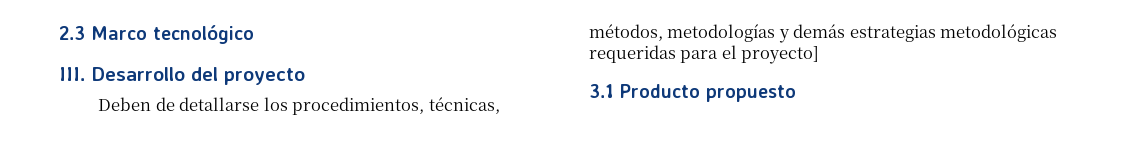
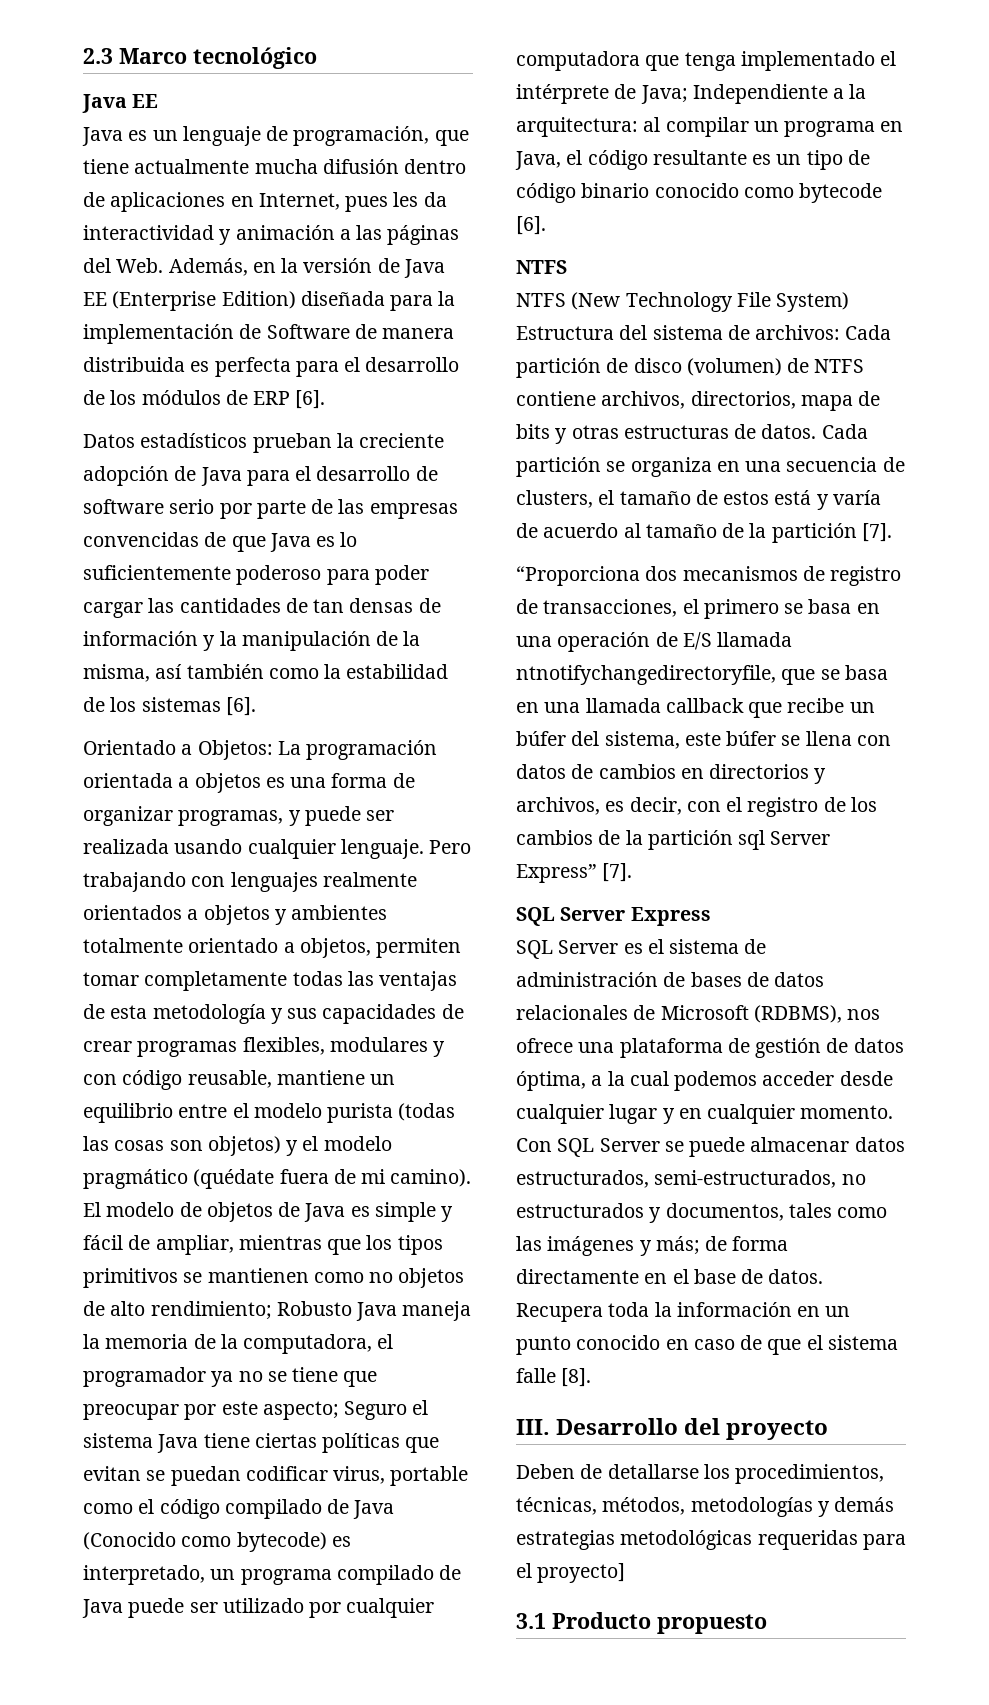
(254, 34) none -> [82,94,159,113] [82,126,469,146] [83,159,467,174] [83,192,447,212] [83,225,460,245] [83,258,445,278] [83,291,456,311] [83,324,455,344] [83,357,460,377] [83,390,326,409] [83,433,445,453] [83,466,438,486] [83,499,458,519] [83,532,358,552] [83,565,429,585] [83,598,441,618] [83,631,421,651] [83,664,449,682] [83,697,256,716] [83,740,438,760] [83,773,415,793] [83,806,395,826] [83,839,472,859] [83,872,417,892] [83,905,388,925] [83,938,462,958] [83,971,458,991] [83,1004,464,1024] [83,1037,446,1057] [83,1070,396,1090] [83,1103,456,1123] [83,1136,392,1156] [83,1169,472,1189] [83,1202,454,1222] [83,1235,443,1255] [83,1268,465,1288] [83,1301,472,1321] [83,1334,394,1354] [83,1367,378,1387] [83,1400,429,1420] [83,1433,440,1453] [83,1466,469,1486] [83,1499,395,1519] [83,1532,351,1552] [83,1565,462,1585] [82,1598,435,1618] [516,51,897,71] [516,84,867,104] [516,117,904,137] [515,150,870,170] [516,183,883,203] [516,216,546,235] [516,260,567,274] [516,292,850,312] [516,325,892,340] [516,358,865,378] [516,391,881,411] [516,424,868,444] [516,457,905,477] [516,490,881,510] [516,523,892,543] [516,566,902,586] [516,599,880,619] [516,632,793,652] [516,665,888,685] [516,698,875,718] [516,731,891,749] [516,764,827,784] [516,797,877,817] [516,830,831,850] [516,863,633,883] [516,907,711,926] [516,939,767,959] [516,972,825,987] [516,1005,881,1023] [516,1038,904,1058] [516,1071,893,1091] [516,1104,894,1124] [516,1137,905,1157] [516,1170,866,1188] [516,1203,888,1223] [516,1236,789,1256] [516,1269,824,1284] [516,1302,851,1322] [516,1335,898,1355] [516,1368,592,1387] // Java EE // Java es un lenguaje de programación, que tiene actualmente mucha difusión dentro de aplicaciones en Internet, pues les da interactividad y animación a las páginas del Web. Además, en la versión de Java EE (Enterprise Edition) diseñada para la implementación de Software de manera distribuida es perfecta para el desarrollo de los módulos de ERP [6]. // Datos estadísticos prueban la creciente adopción de Java para el desarrollo de software serio por parte de las empresas convencidas de que Java es lo suficientemente poderoso para poder cargar las cantidades de tan densas de información y la manipulación de la misma, así también como la estabilidad de los sistemas [6]. // Orientado a Objetos: La programación orientada a objetos es una forma de organizar programas, y puede ser realizada usando cualquier lenguaje. Pero trabajando con lenguajes realmente orientados a objetos y ambientes totalmente orientado a objetos, permiten tomar completamente todas las ventajas de esta metodología y sus capacidades de crear programas flexibles, modulares y con código reusable, mantiene un equilibrio entre el modelo purista (todas las cosas son objetos) y el modelo pragmático (quédate fuera de mi camino). El modelo de objetos de Java es simple y fácil de ampliar, mientras que los tipos primitivos se mantienen como no objetos de alto rendimiento; Robusto Java maneja la memoria de la computadora, el programador ya no se tiene que preocupar por este aspecto; Seguro el sistema Java tiene ciertas políticas que evitan se puedan codificar virus, portable como el código compilado de Java (Conocido como bytecode) es interpretado, un programa compilado de Java puede ser utilizado por cualquier computadora que tenga implementado el intérprete de Java; Independiente a la arquitectura: al compilar un programa en Java, el código resultante es un tipo de código binario conocido como bytecode [6]. // NTFS // NTFS (New Technology File System) Estructura del sistema de archivos: Cada partición de disco (volumen) de NTFS contiene archivos, directorios, mapa de bits y otras estructuras de datos. Cada partición se organiza en una secuencia de clusters, el tamaño de estos está y varía de acuerdo al tamaño de la partición [7]. // “Proporciona dos mecanismos de registro de transacciones, el primero se basa en una operación de E/S llamada ntnotifychangedirectoryfile, que se basa en una llamada callback que recibe un búfer del sistema, este búfer se llena con datos de cambios en directorios y archivos, es decir, con el registro de los cambios de la partición sql Server Express” [7]. // SQL Server Express // SQL Server es el sistema de administración de bases de datos relacionales de Microsoft (RDBMS), nos ofrece una plataforma de gestión de datos óptima, a la cual podemos acceder desde cualquier lugar y en cualquier momento. Con SQL Server se puede almacenar datos estructurados, semi-estructurados, no estructurados y documentos, tales como las imágenes y más; de forma directamente en el base de datos. Recupera toda la información en un punto conocido en caso de que el sistema falle [8].

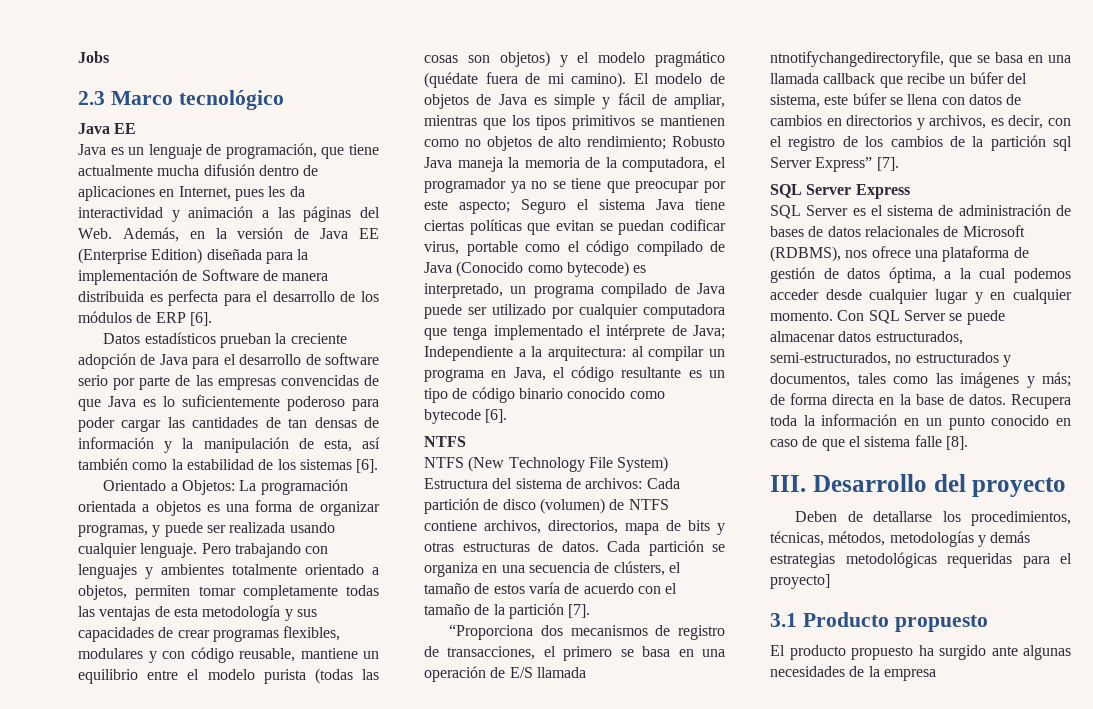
(83, 56) none -> [78,51,109,63] Jobs //
[403,631,421,646] [83,664,150,682] la misma, -> [323,439,352,452] esta,
[322,872,417,887] [83,905,270,925] realmente orientados a objetos -> (137, 571) none
[516,490,593,508] clusters, -> [613,561,665,576] clústers,
[774,490,829,510] está y -> (525, 589) none
[623,523,641,538] al -> [637,583,678,594] con el
[516,1269,689,1284] directamente en el -> [832,394,911,405] directa en la
(767, 1624) none -> [770,645,1071,660] [770,666,936,681] // El producto propuesto ha surgido ante algunas necesidades de la empresa

